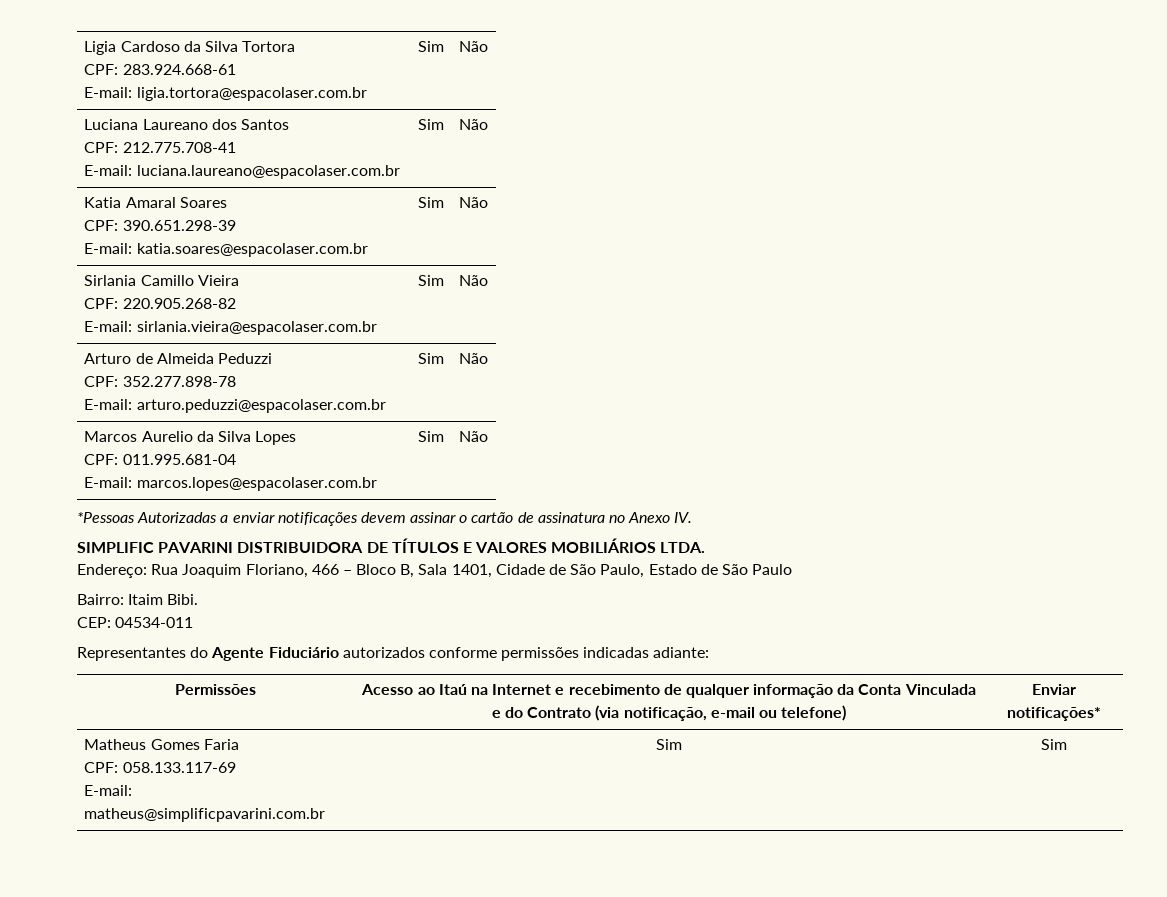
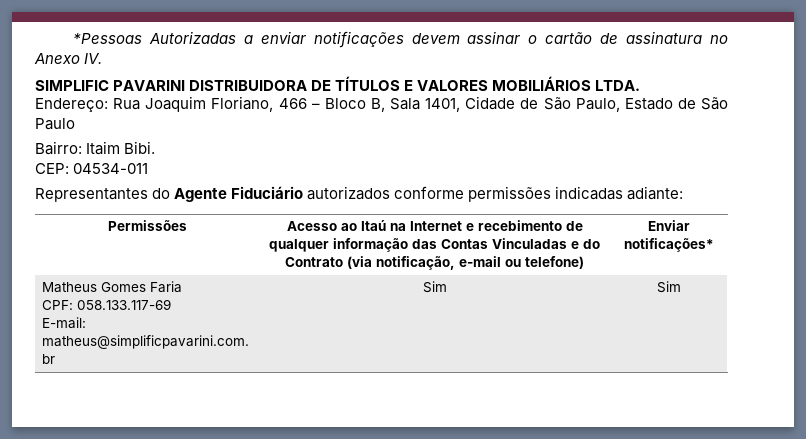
[84,41,296,55] [84,64,236,75] [84,87,367,101] [417,41,444,52] [459,41,488,52] [84,119,289,130] [84,142,236,153] [84,165,400,179] [417,119,444,130] [459,119,488,130] [84,197,227,208] [84,220,236,231] [84,243,368,257] [417,197,444,208] [459,197,488,208] [84,275,239,286] [84,298,236,309] [84,321,377,335] [417,275,444,286] [459,275,488,286] [84,353,272,364] [84,376,236,387] [84,399,386,413] [417,353,444,364] [459,353,488,364] [84,431,297,445] [84,454,236,465] [84,477,377,491] [417,431,444,442] [459,431,488,442] Ligia Cardoso da Silva Tortora // CPF: 283.924.668-61 // E-mail: ligia.tortora@espacolaser.com.br | Sim | Não // Luciana Laureano dos Santos // CPF: 212.775.708-41 // E-mail: luciana.laureano@espacolaser.com.br | Sim | Não // Katia Amaral Soares // CPF: 390.651.298-39 // E-mail: katia.soares@espacolaser.com.br | Sim | Não // Sirlania Camillo Vieira // CPF: 220.905.268-82 // E-mail: sirlania.vieira@espacolaser.com.br | Sim | Não // Arturo de Almeida Peduzzi // CPF: 352.277.898-78 // E-mail: arturo.peduzzi@espacolaser.com.br | Sim | Não // Marcos Aurelio da Silva Lopes // CPF: 011.995.681-04 // E-mail: marcos.lopes@espacolaser.com.br | Sim | Não // -> (72, 38) none
[837,684,976,695] da Conta Vinculada -> [412,238,567,249] das Contas Vinculadas

